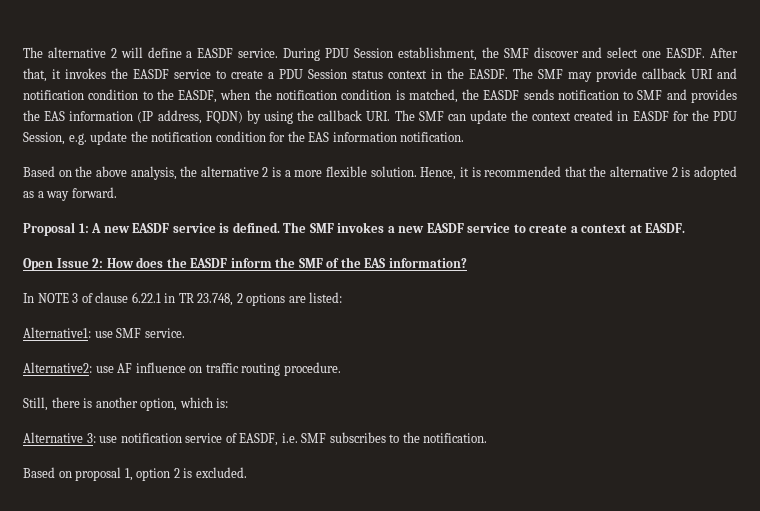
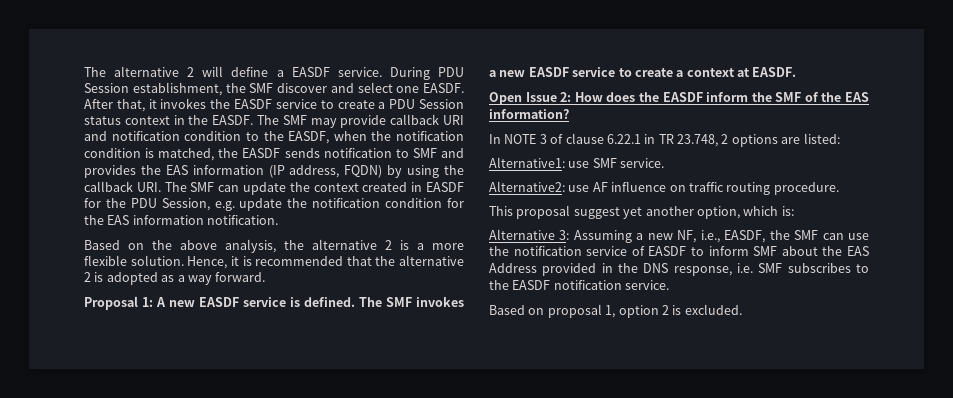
[23,397,93,411] Still, there is -> [489,205,643,219] This proposal suggest yet
[99,433,279,446] use notification service of EASDF, -> [573,230,869,243] [489,246,869,256] [489,263,732,276] Assuming a new NF, i.e., EASDF, the SMF can use the notification service of EASDF to inform SMF about the EAS Address provided in the DNS response,
[423,433,488,443] notification. -> [512,280,670,290] EASDF notification service.

